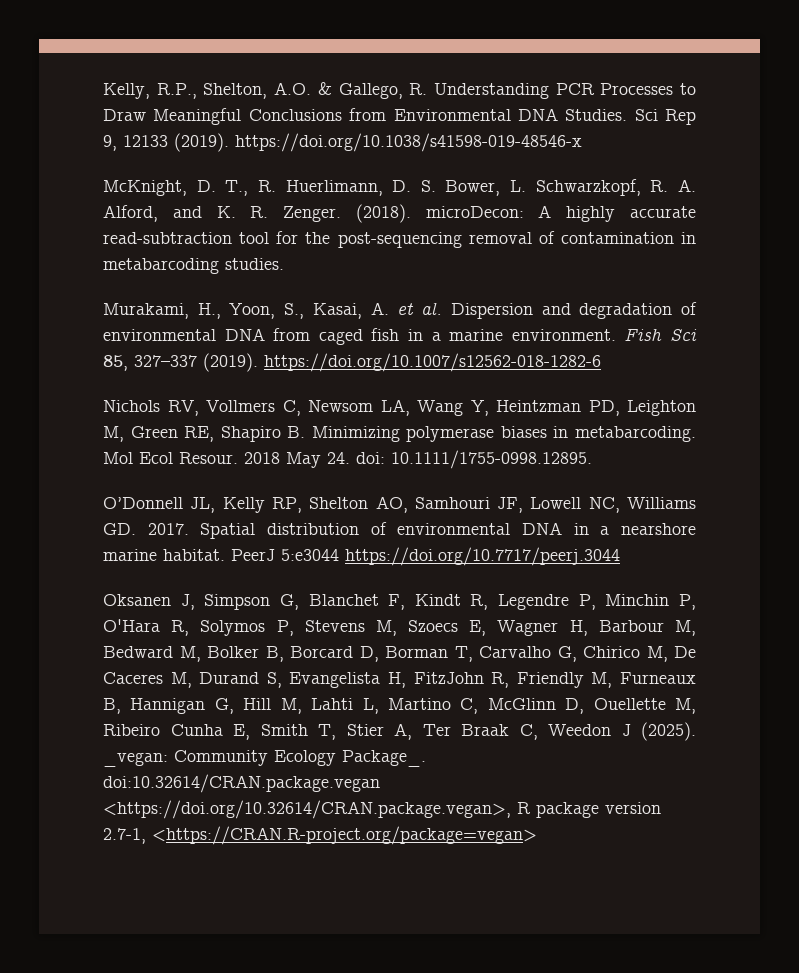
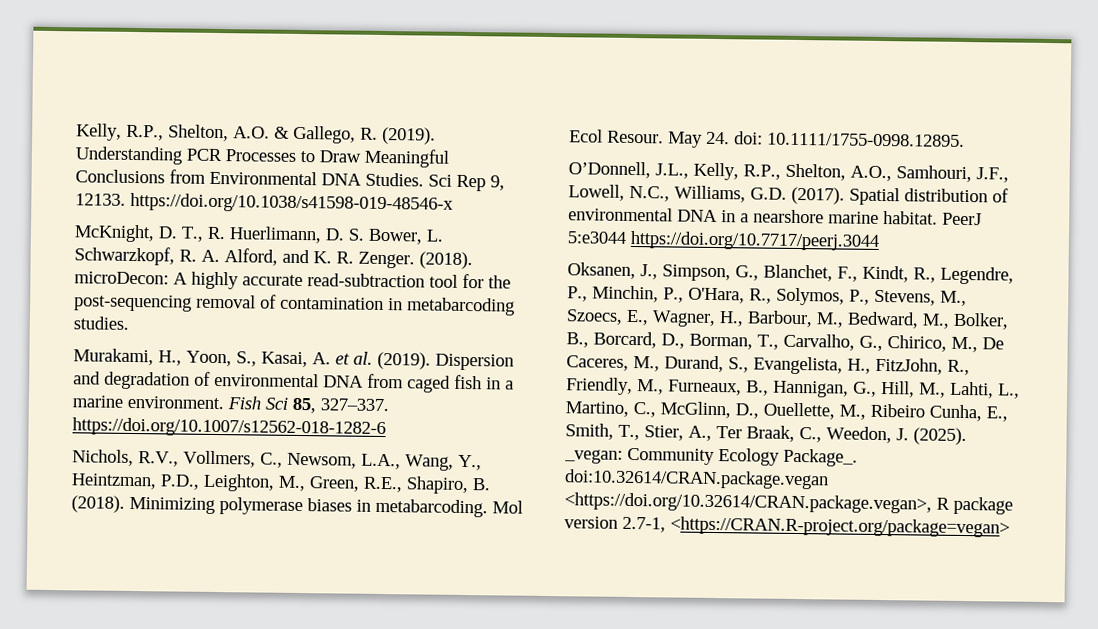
(428, 89) none -> [382,126,436,145] (2019).
[123,133,229,152] 12133 (2019). -> [75,193,126,206] 12133.
(443, 308) none -> [377,351,431,370] (2019).
[134,353,258,372] 327–337 (2019). -> [320,398,389,412] 327–337.
[103,399,696,416] [103,426,306,442] Nichols RV, Vollmers C, Newsom LA, Wang Y, Heintzman PD, Leighton M, Green RE, Shapiro B. -> [72,449,482,471] [71,473,491,495] [71,495,125,513] Nichols, R.V., Vollmers, C., Newsom, L.A., Wang, Y., Heintzman, P.D., Leighton, M., Green, R.E., Shapiro, B. (2018).
[244,452,280,464] 2018 -> (664, 137) none
[103,496,696,513] [103,523,189,535] O’Donnell JL, Kelly RP, Shelton AO, Samhouri JF, Lowell NC, Williams GD. 2017. -> [568,161,1009,183] [568,184,845,205] O’Donnell, J.L., Kelly, R.P., Shelton, A.O., Samhouri, J.F., Lowell, N.C., Williams, G.D. (2017).
[103,594,696,610] [103,619,696,636] [103,646,696,662] [103,672,697,688] [103,698,696,714] [103,723,631,740] Oksanen J, Simpson G, Blanchet F, Kindt R, Legendre P, Minchin P, O'Hara R, Solymos P, Stevens M, Szoecs E, Wagner H, Barbour M, Bedward M, Bolker B, Borcard D, Borman T, Carvalho G, Chirico M, De Caceres M, Durand S, Evangelista H, FitzJohn R, Friendly M, Furneaux B, Hannigan G, Hill M, Lahti L, Martino C, McGlinn D, Ouellette M, Ribeiro Cunha E, Smith T, Stier A, Ter Braak C, Weedon J -> [567,262,1014,285] [567,285,967,307] [566,309,1009,330] [566,331,1004,353] [566,355,970,376] [566,377,1020,399] [565,401,1008,422] [565,423,909,444] Oksanen, J., Simpson, G., Blanchet, F., Kindt, R., Legendre, P., Minchin, P., O'Hara, R., Solymos, P., Stevens, M., Szoecs, E., Wagner, H., Barbour, M., Bedward, M., Bolker, B., Borcard, D., Borman, T., Carvalho, G., Chirico, M., De Caceres, M., Durand, S., Evangelista, H., FitzJohn, R., Friendly, M., Furneaux, B., Hannigan, G., Hill, M., Lahti, L., Martino, C., McGlinn, D., Ouellette, M., Ribeiro Cunha, E., Smith, T., Stier, A., Ter Braak, C., Weedon, J.

